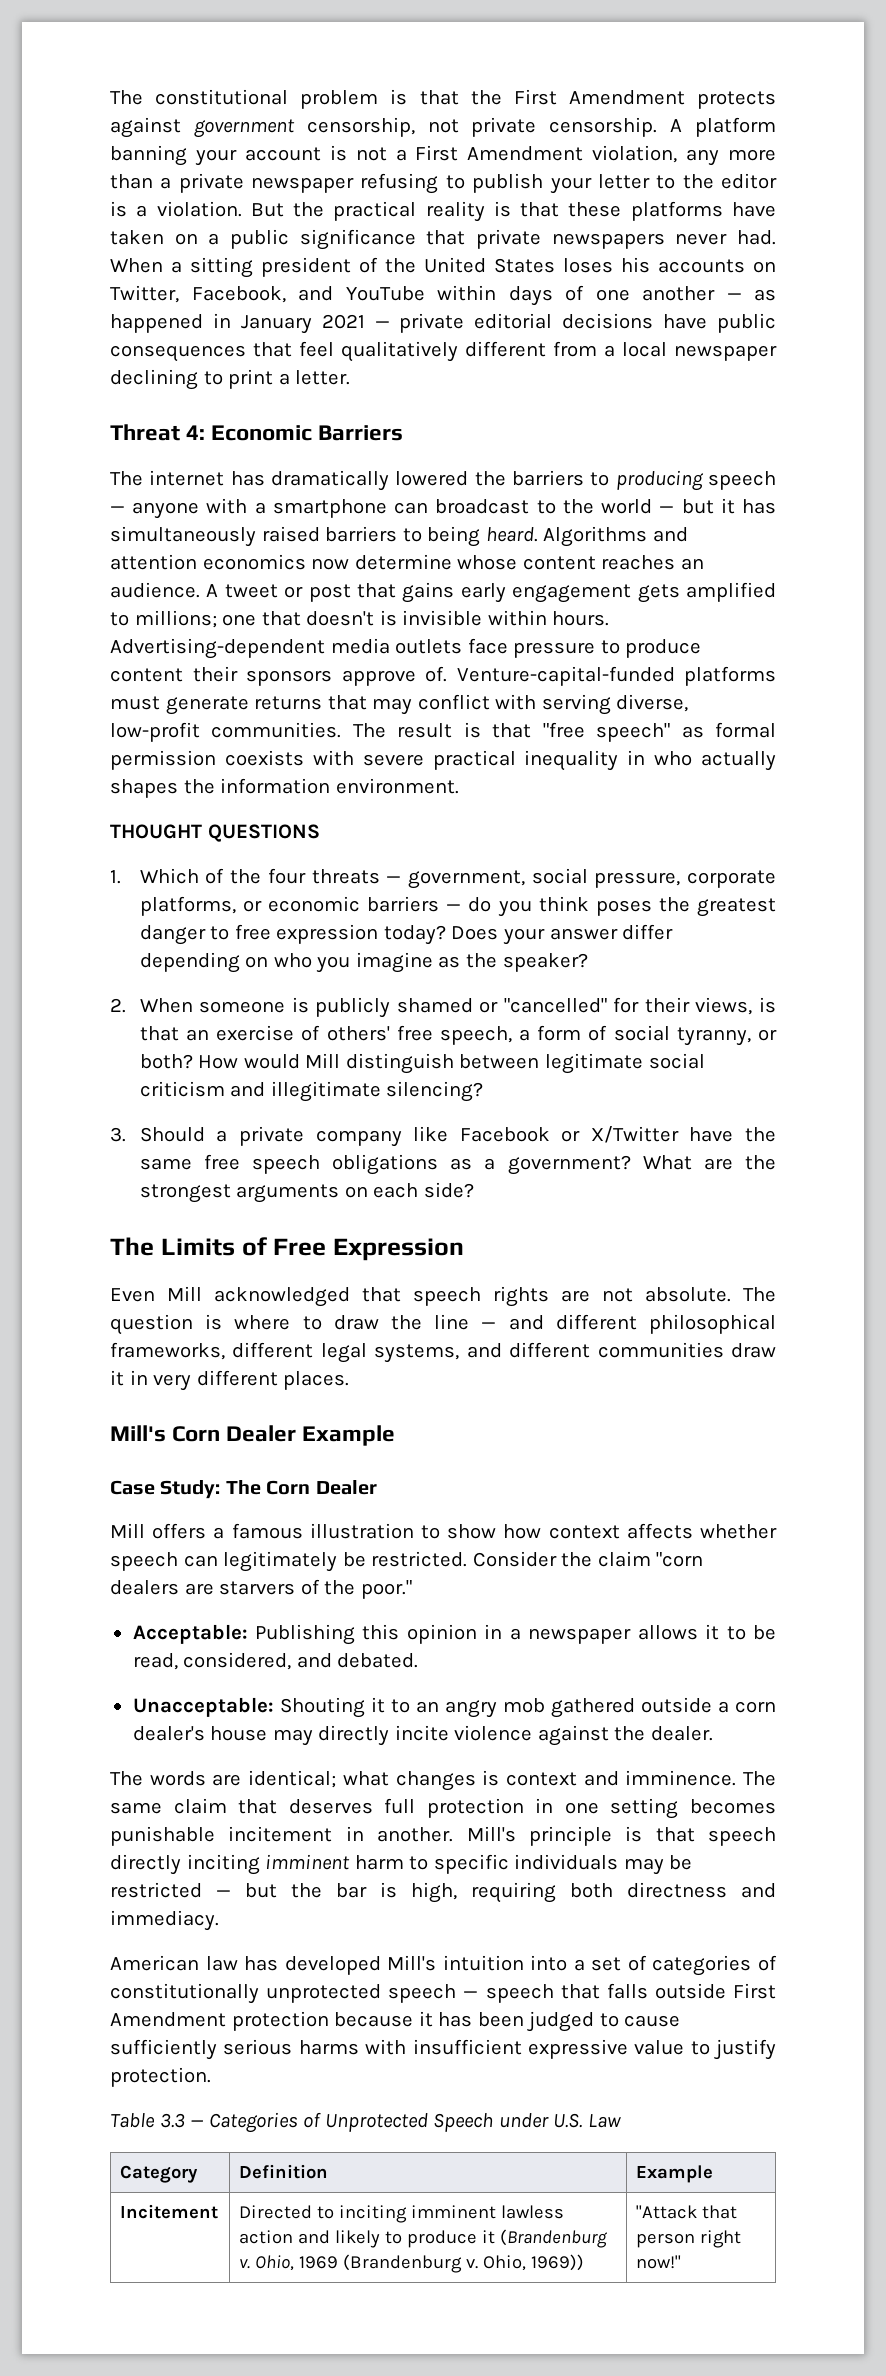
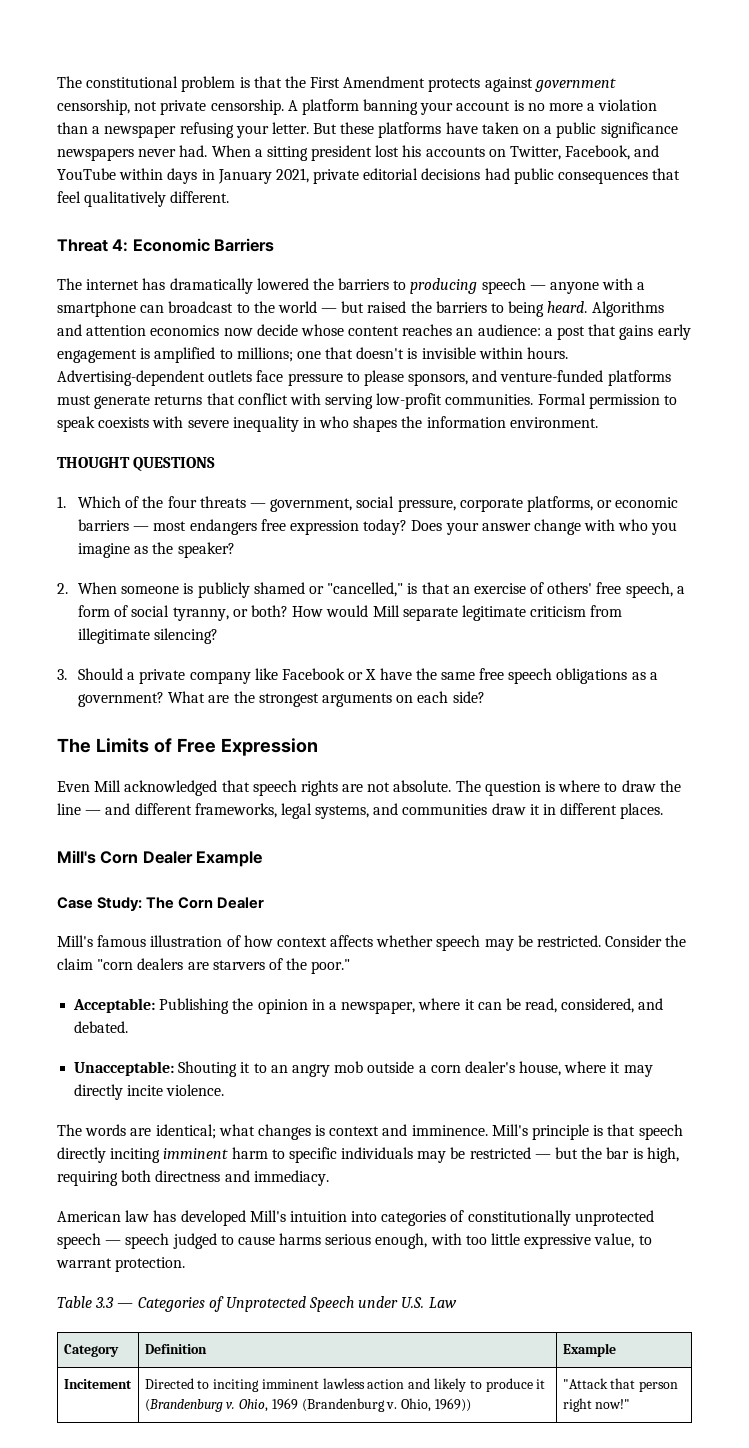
[355,145,776,166] not a First Amendment violation, any more -> [527,99,658,111] no more a violation
[178,173,244,193] private -> (101, 130) none
[445,173,778,194] [110,201,560,222] to publish your letter to the editor is a violation. But the practical reality is that -> [235,122,338,138] your letter. But
[426,229,541,249] that private -> (678, 130) none
[359,257,613,273] of the United States loses -> [375,145,400,157] lost
[565,285,776,301] [110,313,390,334] of one another — as happened in January 2021 — -> [201,168,309,184] in January 2021,
[663,314,708,329] have -> [484,168,510,180] had
[465,341,777,361] [110,369,351,390] different from a local newspaper declining to print a letter. -> [170,191,230,203] different.
[720,498,777,514] [110,526,320,547] it has simultaneously raised -> [367,301,432,313] raised the
[354,554,452,570] determine -> [256,324,298,336] decide
[110,582,304,598] audience. A tweet or -> [477,324,553,336] audience: a
[637,584,680,603] gets -> [140,348,151,359] is
[330,638,390,654] media -> (205, 378) none
[625,639,702,658] [110,666,675,686] produce content their sponsors approve of. Venture-capital-funded -> [363,370,604,386] please sponsors, and venture-funded
[372,698,413,715] may -> (235, 399) none
[616,694,689,712] diverse, -> (374, 401) none
[352,722,777,742] [110,750,216,770] The result is that "free speech" as formal permission -> [537,393,678,409] [57,416,95,432] Formal permission to speak
[432,750,516,770] practical -> (229, 424) none
[701,751,776,771] actually -> (350, 422) none
[468,896,776,917] [139,925,230,945] do you think poses the greatest danger to -> [153,519,257,535] most endangers
[622,924,674,940] [139,952,269,973] differ depending on -> [533,519,616,535] change with
[503,997,753,1015] "cancelled" for their views, -> [327,582,404,597] "cancelled,"
[345,1053,705,1074] [139,1081,266,1097] distinguish between legitimate social criticism and -> [402,605,623,621] separate legitimate criticism from
[590,1126,679,1143] X/Twitter -> [365,669,377,680] X
[649,1314,776,1334] [110,1342,314,1360] philosophical frameworks, different -> [194,803,277,818] frameworks,
[509,1342,591,1358] different -> (399, 809) none
[153,1374,192,1391] very -> (557, 809) none
[110,1523,497,1539] Mill offers a famous illustration to show -> [57,935,241,947] Mill's famous illustration of
[183,1551,338,1572] can legitimately -> [484,939,514,951] may
[362,1624,400,1640] this -> [232,998,254,1010] the
[528,1624,746,1644] newspaper allows it to -> [341,998,502,1014] newspaper, where it can
[550,1698,635,1718] gathered -> (364, 1067) none
[210,1725,713,1746] house may directly incite violence against the dealer. -> [519,1061,653,1077] [74,1084,225,1100] house, where it may directly incite violence.
[743,1771,776,1786] [110,1798,776,1819] [110,1826,454,1846] The same claim that deserves full protection in one setting becomes punishable incitement in another. -> (488, 1130) none
[573,1955,647,1971] a set of -> (378, 1216) none
[560,1983,776,1999] [110,2011,681,2032] [110,2039,776,2060] that falls outside First Amendment protection because it has been judged to cause sufficiently serious harms with insufficient expressive value to justify -> [172,1233,652,1249] [56,1258,112,1268] judged to cause harms serious enough, with too little expressive value, to warrant

